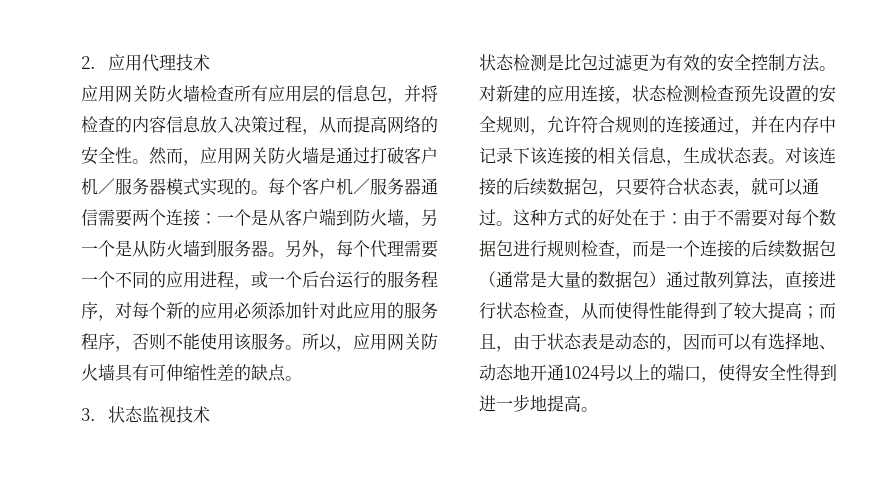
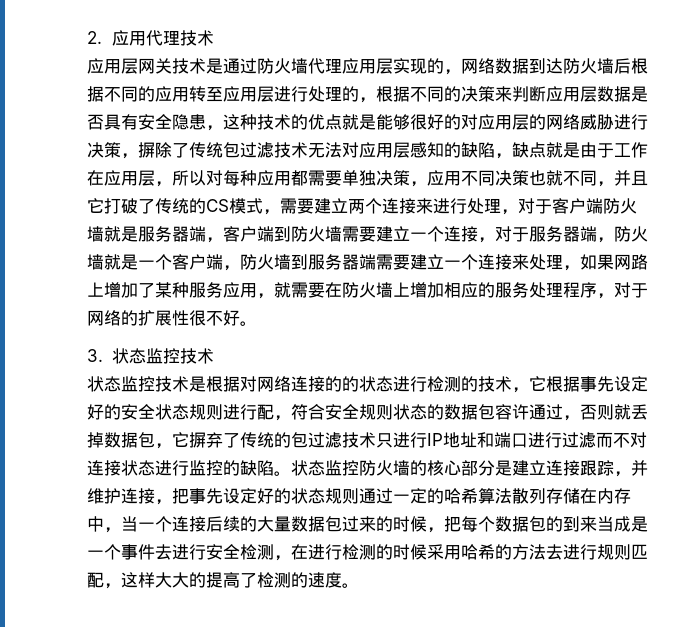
[115,85,438,104] [81,116,438,135] [81,146,438,166] [81,178,438,196] [81,208,438,228] [81,240,438,259] [81,271,438,290] [81,302,438,321] [81,333,438,352] [81,364,286,382] 网关防火墙检查所有应用层的信息包，并将检查的内容信息放入决策过程，从而提高网络的安全性。然而，应用网关防火墙是通过打破客户机／服务器模式实现的。每个客户机／服务器通信需要两个连接：一个是从客户端到防火墙，另一个是从防火墙到服务器。另外，每个代理需要一个不同的应用进程，或一个后台运行的服务程序，对每个新的应用必须添加针对此应用的服务程序，否则不能使用该服务。所以，应用网关防火墙具有可伸缩性差的缺点 -> [121,58,648,75] [87,86,648,103] [87,114,648,131] [87,142,648,159] [87,170,648,187] [87,198,637,215] [87,226,648,243] [87,254,648,271] [87,282,648,299] [87,310,240,326] 层网关技术是通过防火墙代理应用层实现的，网络数据到达防火墙后根据不同的应用转至应用层进行处理的，根据不同的决策来判断应用层数据是否具有安全隐患，这种技术的优点就是能够很好的对应用层的网络威胁进行决策，摒除了传统包过滤技术无法对应用层感知的缺陷，缺点就是由于工作在应用层，所以对每种应用都需要单独决策，应用不同决策也就不同，并且它打破了传统的CS模式，需要建立两个连接来进行处理，对于客户端防火墙就是服务器端，客户端到防火墙需要建立一个连接，对于服务器端，防火墙就是一个客户端，防火墙到服务器端需要建立一个连接来处理，如果网路上增加了某种服务应用，就需要在防火墙上增加相应的服务处理程序，对于网络的扩展性很不好
[158,406,176,423] 视 -> [163,348,181,364] 控
[513,54,836,72] [479,85,836,104] [479,116,836,135] [479,147,836,166] [479,177,819,197] [479,209,836,227] [479,240,836,259] [479,271,836,290] [479,302,836,321] [479,332,836,352] [479,363,837,383] [479,394,581,412] 检测是比包过滤更为有效的安全控制方法。对新建的应用连接，状态检测检查预先设置的安全规则，允许符合规则的连接通过，并在内存中记录下该连接的相关信息，生成状态表。对该连接的后续数据包，只要符合状态表，就可以通过。这种方式的好处在于：由于不需要对每个数据包进行规则检查，而是一个连接的后续数据包（通常是大量的数据包）通过散列算法，直接进行状态检查，从而使得性能得到了较大提高；而且，由于状态表是动态的，因而可以有选择地、动态地开通1024号以上的端口，使得安全性得到进一步地提高 -> [121,376,648,393] [87,404,648,421] [87,432,647,449] [87,460,648,477] [87,488,631,505] [87,516,648,533] [87,544,648,561] [87,572,342,589] 监控技术是根据对网络连接的的状态进行检测的技术，它根据事先设定好的安全状态规则进行配，符合安全规则状态的数据包容许通过，否则就丢掉数据包，它摒弃了传统的包过滤技术只进行IP地址和端口进行过滤而不对连接状态进行监控的缺陷。状态监控防火墙的核心部分是建立连接跟踪，并维护连接，把事先设定好的状态规则通过一定的哈希算法散列存储在内存中，当一个连接后续的大量数据包过来的时候，把每个数据包的到来当成是一个事件去进行安全检测，在进行检测的时候采用哈希的方法去进行规则匹配，这样大大的提高了检测的速度

